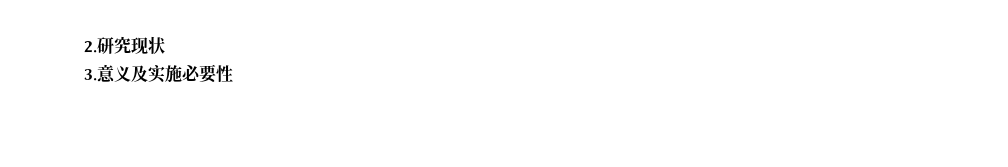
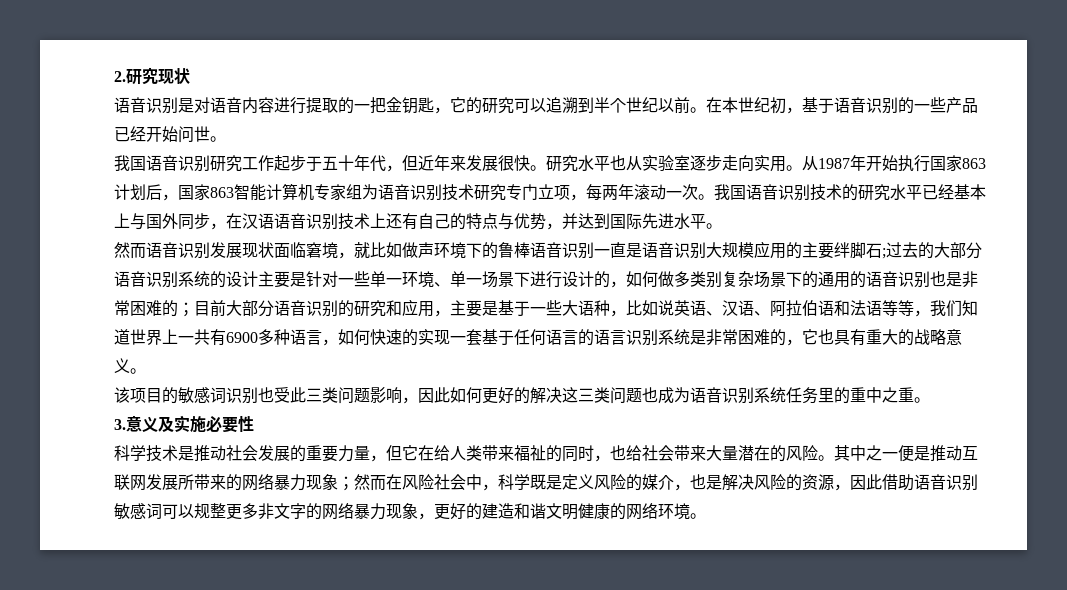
(166, 45) none -> [114,97,978,114] [114,126,226,143] [114,155,986,172] [114,183,986,201] [114,213,722,230] [114,241,982,259] [114,271,978,288] [114,299,978,317] [114,329,962,346] [114,358,146,374] [114,387,930,404] // 语音识别是对语音内容进行提取的一把金钥匙，它的研究可以追溯到半个世纪以前。在本世纪初，基于语音识别的一些产品已经开始问世。 // 我国语音识别研究工作起步于五十年代，但近年来发展很快。研究水平也从实验室逐步走向实用。从1987年开始执行国家863计划后，国家863智能计算机专家组为语音识别技术研究专门立项，每两年滚动一次。我国语音识别技术的研究水平已经基本上与国外同步，在汉语语音识别技术上还有自己的特点与优势，并达到国际先进水平。 // 然而语音识别发展现状面临窘境，就比如做声环境下的鲁棒语音识别一直是语音识别大规模应用的主要绊脚石;过去的大部分语音识别系统的设计主要是针对一些单一环境、单一场景下进行设计的，如何做多类别复杂场景下的通用的语音识别也是非常困难的；目前大部分语音识别的研究和应用，主要是基于一些大语种，比如说英语、汉语、阿拉伯语和法语等等，我们知道世界上一共有6900多种语言，如何快速的实现一套基于任何语言的语言识别系统是非常困难的，它也具有重大的战略意义。 // 该项目的敏感词识别也受此三类问题影响，因此如何更好的解决这三类问题也成为语音识别系统任务里的重中之重。
(233, 74) none -> [114,445,978,462] [114,473,978,491] [114,502,706,520] // 科学技术是推动社会发展的重要力量，但它在给人类带来福祉的同时，也给社会带来大量潜在的风险。其中之一便是推动互联网发展所带来的网络暴力现象；然而在风险社会中，科学既是定义风险的媒介，也是解决风险的资源，因此借助语音识别敏感词可以规整更多非文字的网络暴力现象，更好的建造和谐文明健康的网络环境。

